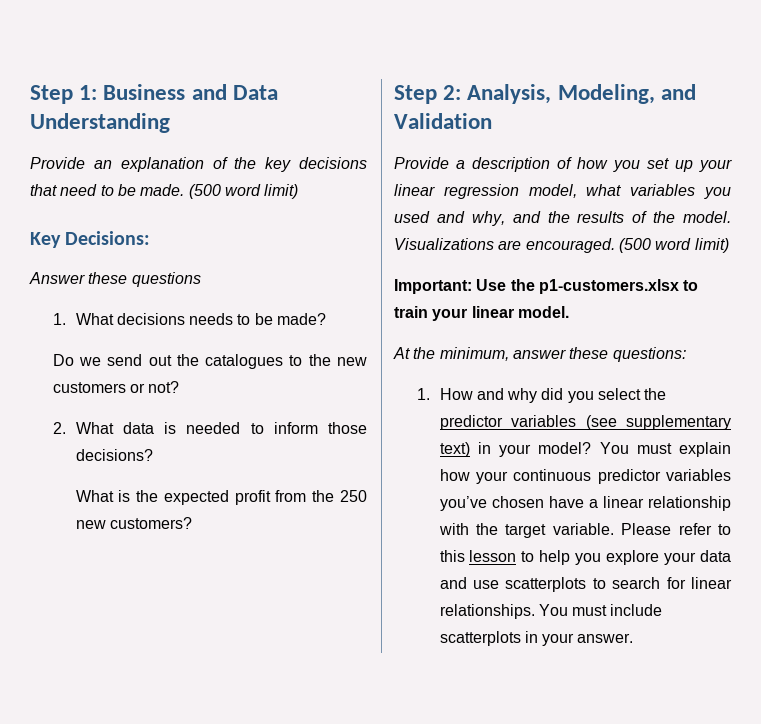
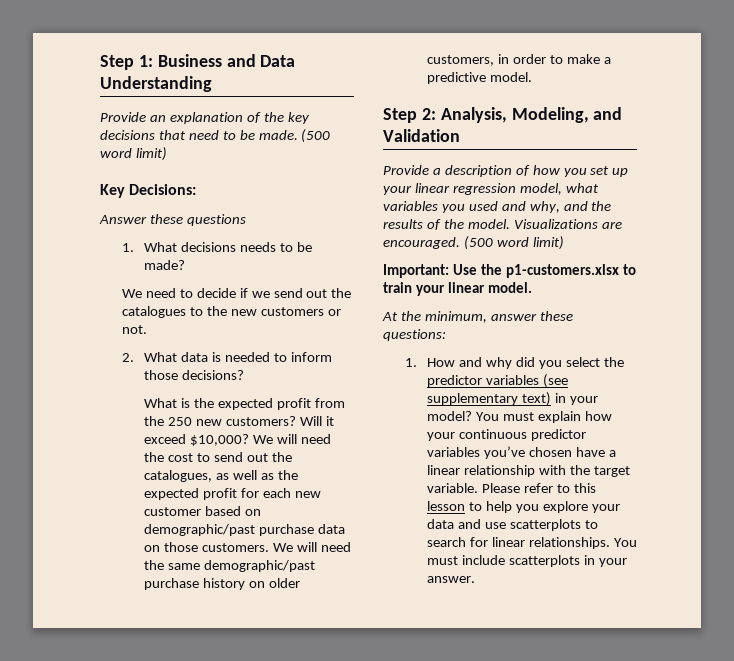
[52,354,74,366] Do -> [122,288,248,298] We need to decide if
[148,381,180,393] not? -> [122,325,148,334] not.
(192, 523) none -> [299,416,334,426] [144,434,331,446] [144,452,292,462] [144,470,298,482] [144,488,321,500] [144,506,261,516] [144,524,345,536] [144,542,351,552] [144,560,315,572] [144,578,300,590] [427,54,611,66] [427,72,532,84] Will it exceed $10,000? We will need the cost to send out the catalogues, as well as the expected profit for each new customer based on demographic/past purchase data on those customers. We will need the same demographic/past purchase history on older customers, in order to make a predictive model.

